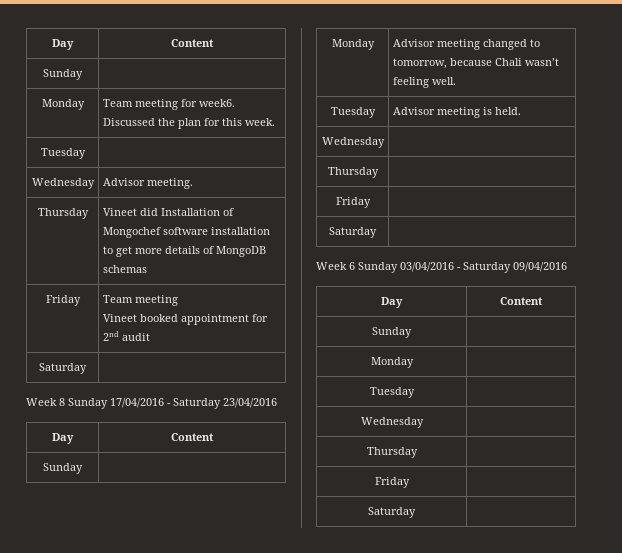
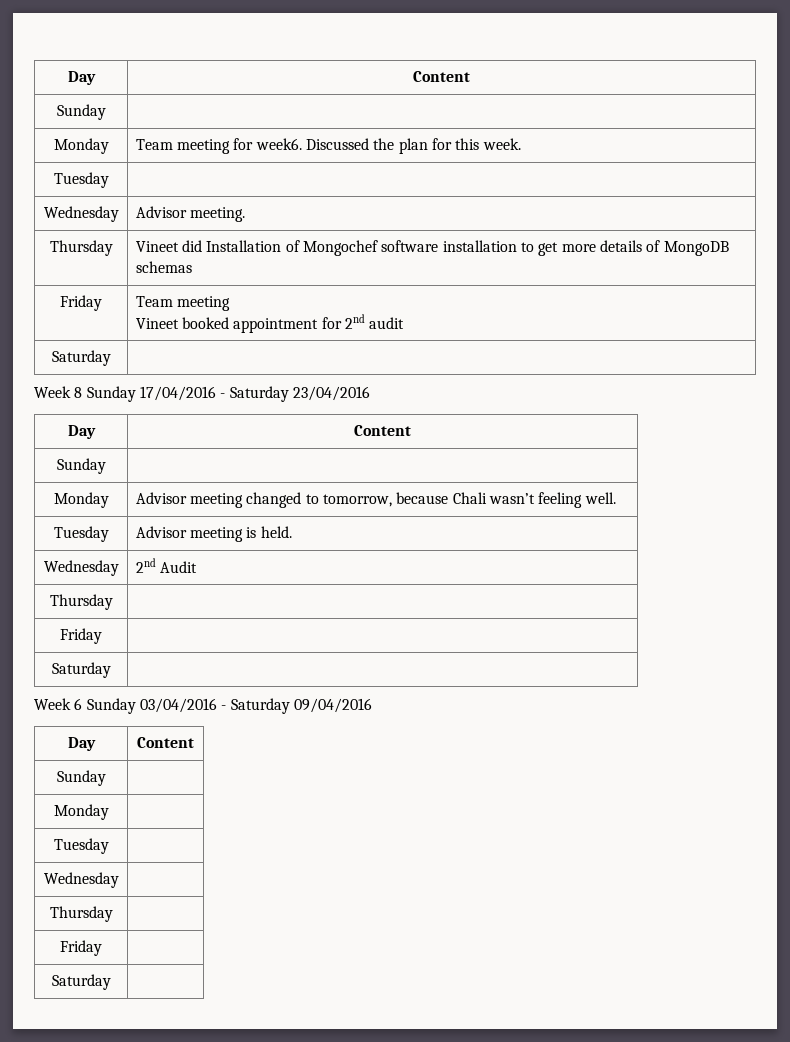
(385, 142) none -> [135,558,198,573] 2nd Audit

